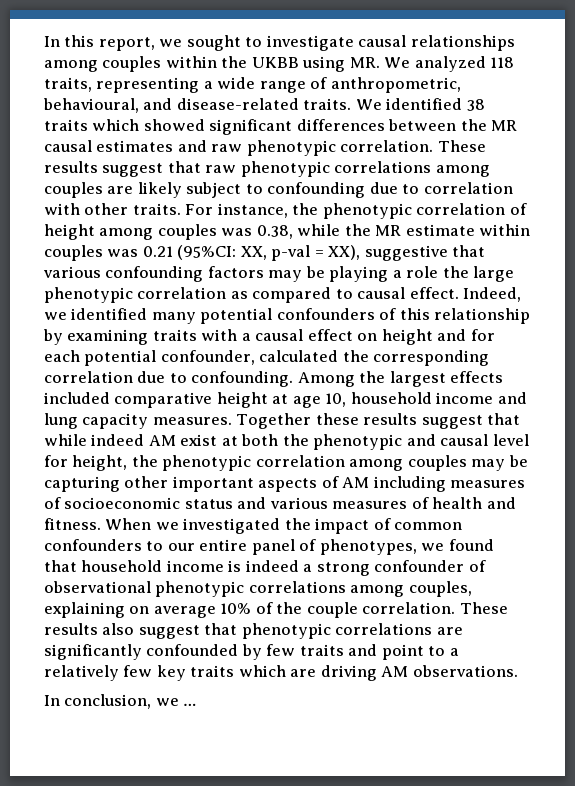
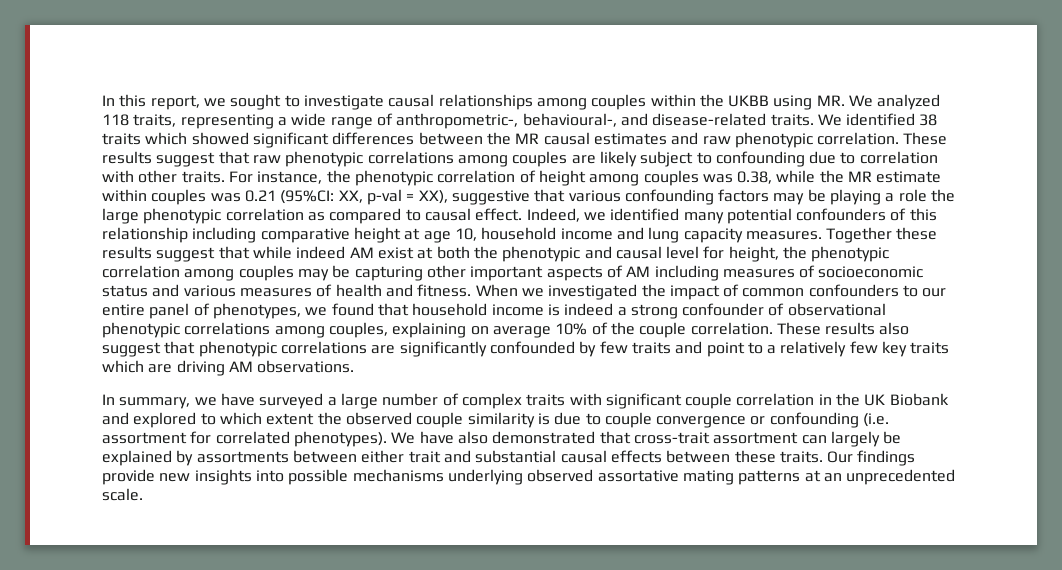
[330,77,461,93] [43,98,139,113] anthropometric, behavioural, -> [396,113,617,129] anthropometric-, behavioural-,
[43,329,495,345] [44,350,490,366] [44,371,504,387] [44,392,110,404] by examining traits with a causal effect on height and for each potential confounder, calculated the corresponding correlation due to confounding. Among the largest effects included -> [192,227,257,243] including
[64,694,197,709] conclusion, we … -> [119,393,949,409] [102,412,890,428] [102,431,902,447] [102,450,916,466] [102,469,956,485] [102,488,143,501] summary, we have surveyed a large number of complex traits with significant couple correlation in the UK Biobank and explored to which extent the observed couple similarity is due to couple convergence or confounding (i.e. assortment for correlated phenotypes). We have also demonstrated that cross-trait assortment can largely be explained by assortments between either trait and substantial causal effects between these traits. Our findings provide new insights into possible mechanisms underlying observed assortative mating patterns at an unprecedented scale.

